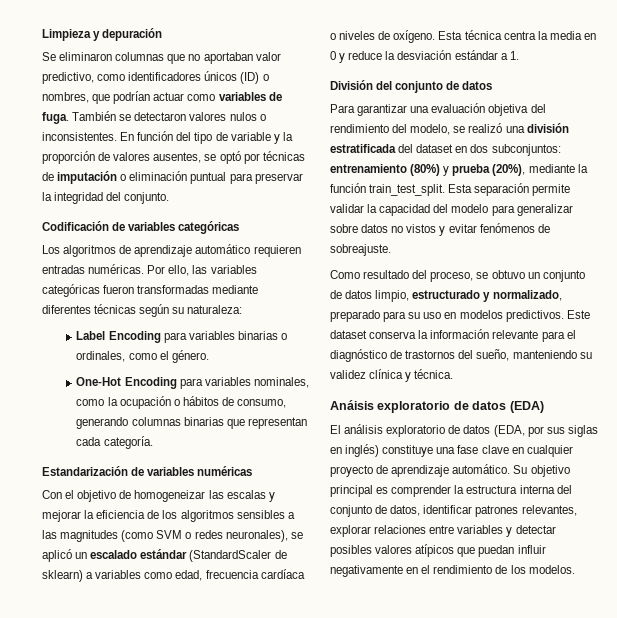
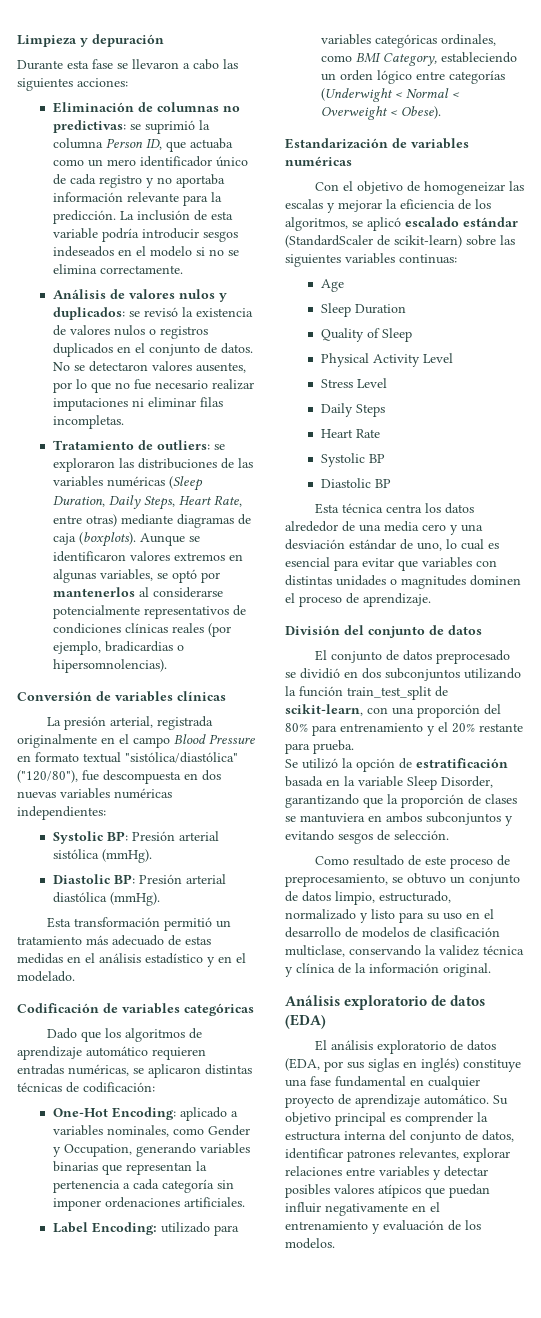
[42,52,281,64] [42,71,269,84] [42,91,282,104] [42,111,266,124] [42,131,293,144] [42,151,305,164] [42,171,303,184] [42,192,170,204] Se eliminaron columnas que no aportaban valor predictivo, como identificadores únicos (ID) o nombres, que podrían actuar como variables de fuga. También se detectaron valores nulos o inconsistentes. En función del tipo de variable y la proporción de valores ausentes, se optó por técnicas de imputación o eliminación puntual para preservar la integridad del conjunto. -> [17,59,238,70] [17,78,128,91] [52,102,240,113] [52,120,210,134] [52,138,233,152] [52,156,248,167] [52,174,225,188] [52,192,222,206] [52,210,233,224] [52,228,238,242] [52,246,239,257] [52,264,183,274] [52,289,227,302] [52,307,253,320] [52,325,208,339] [52,343,253,357] [52,361,246,373] [52,379,254,393] [52,397,223,411] [52,415,124,429] [52,440,225,450] [52,458,253,472] [52,476,203,491] [52,495,242,510] [52,514,251,528] [52,532,200,547] [52,551,243,562] [52,569,220,583] [52,587,223,598] [52,605,246,619] [52,623,231,637] [52,641,184,655] [52,659,167,673] [17,691,226,702] [46,716,213,730] [17,734,255,748] [17,752,238,763] [17,770,221,784] [17,788,172,799] [17,806,106,820] [52,831,219,844] [52,849,152,863] [52,874,226,884] [52,892,160,906] [46,917,231,931] [17,935,211,946] [17,953,246,967] [17,971,75,982] Durante esta fase se llevaron a cabo las siguientes acciones: // Eliminación de columnas no predictivas: se suprimió la columna Person ID, que actuaba como un mero identificador único de cada registro y no aportaba información relevante para la predicción. La inclusión de esta variable podría introducir sesgos indeseados en el modelo si no se elimina correctamente. // Análisis de valores nulos y duplicados: se revisó la existencia de valores nulos o registros duplicados en el conjunto de datos. No se detectaron valores ausentes, por lo que no fue necesario realizar imputaciones ni eliminar filas incompletas. // Tratamiento de outliers: se exploraron las distribuciones de las variables numéricas (Sleep Duration, Daily Steps, Heart Rate, entre otras) mediante diagramas de caja (boxplots). Aunque se identificaron valores extremos en algunas variables, se optó por mantenerlos al considerarse potencialmente representativos de condiciones clínicas reales (por ejemplo, bradicardias o hipersomnolencias). // Conversión de variables clínicas // La presión arterial, registrada originalmente en el campo Blood Pressure en formato textual "sistólica/diastólica" ("120/80"), fue descompuesta en dos nuevas variables numéricas independientes: // Systolic BP: Presión arterial sistólica (mmHg). // Diastolic BP: Presión arterial diastólica (mmHg). // Esta transformación permitió un tratamiento más adecuado de estas medidas en el análisis estadístico y en el modelado.
[42,245,60,254] Los -> [46,1028,121,1042] Dado que los
[88,264,257,276] [42,284,259,297] [42,304,243,317] [76,331,287,343] [76,350,209,363] [76,377,309,389] [76,396,287,409] [76,417,307,429] [76,436,153,449] numéricas. Por ello, las variables categóricas fueron transformadas mediante diferentes técnicas según su naturaleza: // Label Encoding para variables binarias o ordinales, como el género. // One-Hot Encoding para variables nominales, como la ocupación o hábitos de consumo, generando columnas binarias que representan cada categoría. -> [68,1064,252,1078] [17,1082,155,1093] [52,1107,238,1121] [52,1125,250,1137] [52,1143,250,1157] [52,1161,207,1175] [52,1179,234,1193] [52,1197,245,1211] [52,1222,239,1236] [320,34,496,48] [320,52,517,66] [320,70,505,84] [320,88,460,102] [320,106,441,120] numéricas, se aplicaron distintas técnicas de codificación: // One-Hot Encoding: aplicado a variables nominales, como Gender y Occupation, generando variables binarias que representan la pertenencia a cada categoría sin imponer ordenaciones artificiales. // Label Encoding: utilizado para variables categóricas ordinales, como BMI Category, estableciendo un orden lógico entre categorías (Underwight < Normal < Overweight < Obese).
[180,510,295,522] [42,530,288,542] algoritmos sensibles a las magnitudes (como SVM o redes neuronales), -> [285,217,348,231] algoritmos,
[75,552,88,559] un -> (401, 224) none
[42,569,305,582] [330,30,596,43] [330,50,519,63] sklearn) a variables como edad, frecuencia cardíaca o niveles de oxígeno. Esta técnica centra la media en 0 y reduce la desviación estándar a 1. -> [394,235,515,248] [285,253,457,267] [320,279,344,292] [320,303,406,317] [320,328,412,342] [320,353,453,367] [320,378,387,388] [320,403,385,417] [320,429,380,438] [320,453,385,467] [320,478,391,488] [314,503,474,514] [285,521,483,535] [285,539,499,551] [285,557,497,571] [285,575,521,589] [285,593,431,607] scikit-learn) sobre las siguientes variables continuas: // Age // Sleep Duration // Quality of Sleep // Physical Activity Level // Stress Level // Daily Steps // Heart Rate // Systolic BP // Diastolic BP // Esta técnica centra los datos alrededor de una media cero y una desviación estándar de uno, lo cual es esencial para evitar que variables con distintas unidades o magnitudes dominen el proceso de aprendizaje.
[330,103,546,116] [330,123,569,135] [330,144,561,156] [330,164,588,176] [330,183,571,196] [330,204,573,216] [330,223,550,236] [330,244,391,256] [330,270,474,282] Para garantizar una evaluación objetiva del rendimiento del modelo, se realizó una división estratificada del dataset en dos subconjuntos: entrenamiento (80%) y prueba (20%), mediante la función train_test_split. Esta separación permite validar la capacidad del modelo para generalizar sobre datos no vistos y evitar fenómenos de sobreajuste. // Como resultado del proceso, -> [314,650,510,664] [285,668,521,681] [285,686,448,700] [285,704,501,718] [285,722,523,736] [285,740,354,754] [285,758,508,772] [285,776,493,790] [285,794,517,808] [285,812,513,826] [285,830,449,844] [314,855,510,869] [285,874,388,887] El conjunto de datos preprocesado se dividió en dos subconjuntos utilizando la función train_test_split de scikit-learn, con una proporción del 80% para entrenamiento y el 20% restante para prueba. // Se utilizó la opción de estratificación basada en la variable Sleep Disorder, garantizando que la proporción de clases se mantuviera en ambos subconjuntos y evitando sesgos de selección. // Como resultado de este proceso de preprocesamiento,
[412,290,562,302] [330,310,590,322] [330,329,576,342] [330,349,592,362] [330,369,454,382] [330,400,374,410] estructurado y normalizado, preparado para su uso en modelos predictivos. Este dataset conserva la información relevante para el diagnóstico de trastornos del sueño, manteniendo su validez clínica y técnica. // Anáisis -> [379,891,451,903] [285,909,494,923] [285,927,500,938] [285,945,524,957] [285,963,491,977] [285,995,340,1006] estructurado, normalizado y listo para su uso en el desarrollo de modelos de clasificación multiclase, conservando la validez técnica y clínica de la información original. // Análisis
[481,445,509,454] clave -> [335,1076,406,1087] fundamental
[433,565,493,574] rendimiento -> [285,1220,444,1234] entrenamiento y evaluación

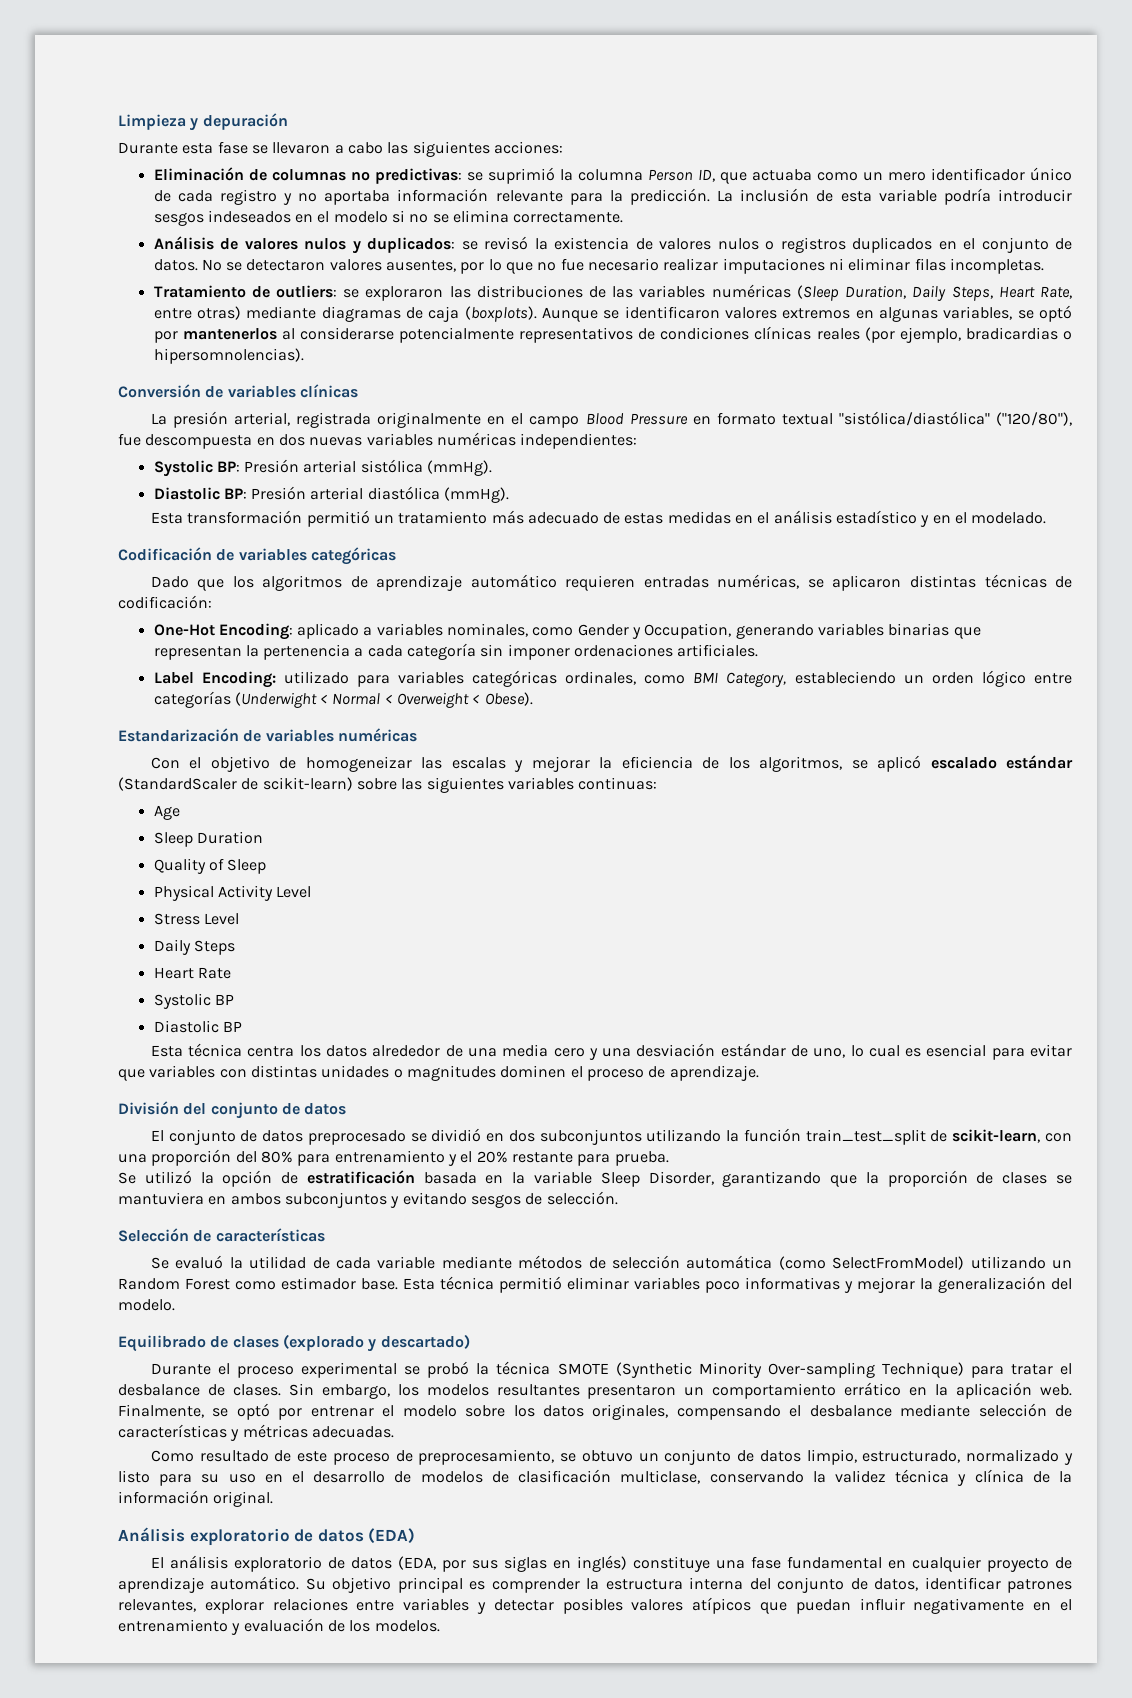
(449, 835) none -> [118,1228,325,1242] [150,1255,1072,1270] [118,1276,1072,1293] [118,1299,175,1311] [118,1334,470,1352] [150,1361,1073,1378] [118,1382,1073,1399] [118,1403,1072,1420] [118,1424,394,1441] // Selección de características // Se evaluó la utilidad de cada variable mediante métodos de selección automática (como SelectFromModel) utilizando un Random Forest como estimador base. Esta técnica permitió eliminar variables poco informativas y mejorar la generalización del modelo. // Equilibrado de clases (explorado y descartado) // Durante el proceso experimental se probó la técnica SMOTE (Synthetic Minority Over-sampling Technique) para tratar el desbalance de clases. Sin embargo, los modelos resultantes presentaron un comportamiento errático en la aplicación web. Finalmente, se optó por entrenar el modelo sobre los datos originales, compensando el desbalance mediante selección de características y métricas adecuadas.

